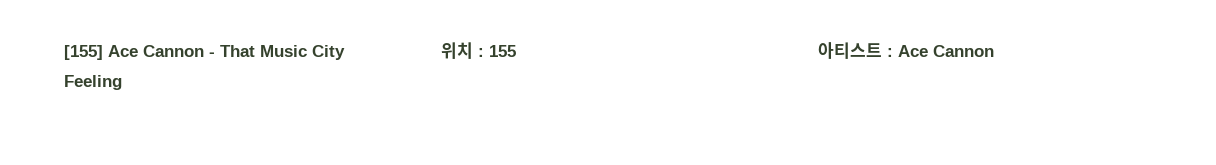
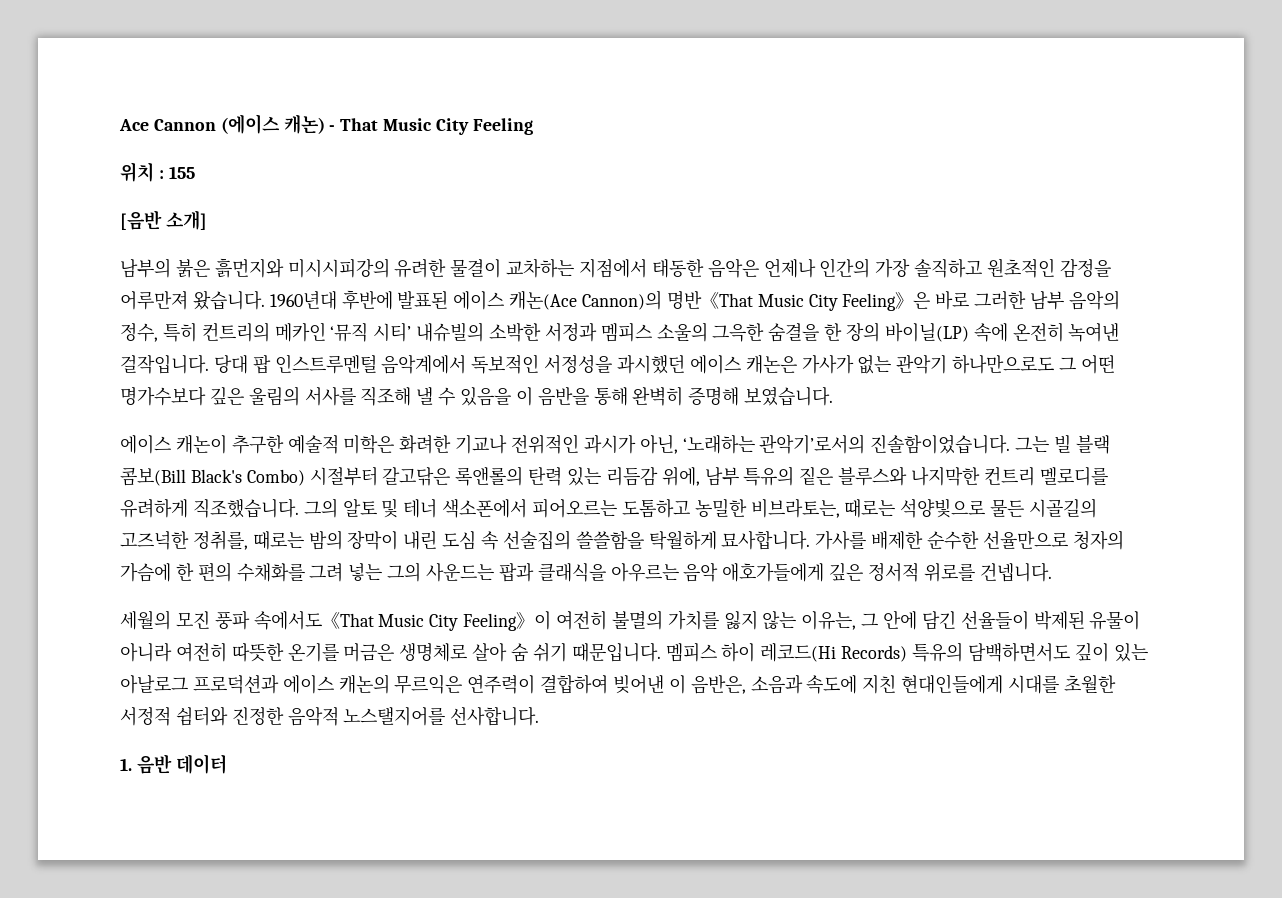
[64,45,204,60] [155] Ace Cannon -> [119,114,325,134] Ace Cannon (에이스 캐논)
[818,42,994,59] 아티스트 : Ace Cannon -> [120,210,207,230] [120,258,1111,278] [120,290,1120,311] [120,322,1120,342] [120,354,1115,374] [120,386,834,406] [120,434,1110,454] [120,466,1108,486] [120,498,1098,518] [120,530,1124,550] [120,562,1052,582] [120,610,1141,631] [120,642,1148,662] [120,674,1116,694] [120,706,540,726] [120,754,227,774] [음반 소개] // 남부의 붉은 흙먼지와 미시시피강의 유려한 물결이 교차하는 지점에서 태동한 음악은 언제나 인간의 가장 솔직하고 원초적인 감정을 어루만져 왔습니다. 1960년대 후반에 발표된 에이스 캐논(Ace Cannon)의 명반《That Music City Feeling》은 바로 그러한 남부 음악의 정수, 특히 컨트리의 메카인 ‘뮤직 시티’ 내슈빌의 소박한 서정과 멤피스 소울의 그윽한 숨결을 한 장의 바이닐(LP) 속에 온전히 녹여낸 걸작입니다. 당대 팝 인스트루멘털 음악계에서 독보적인 서정성을 과시했던 에이스 캐논은 가사가 없는 관악기 하나만으로도 그 어떤 명가수보다 깊은 울림의 서사를 직조해 낼 수 있음을 이 음반을 통해 완벽히 증명해 보였습니다. // 에이스 캐논이 추구한 예술적 미학은 화려한 기교나 전위적인 과시가 아닌, ‘노래하는 관악기’로서의 진솔함이었습니다. 그는 빌 블랙 콤보(Bill Black's Combo) 시절부터 갈고닦은 록앤롤의 탄력 있는 리듬감 위에, 남부 특유의 짙은 블루스와 나지막한 컨트리 멜로디를 유려하게 직조했습니다. 그의 알토 및 테너 색소폰에서 피어오르는 도톰하고 농밀한 비브라토는, 때로는 석양빛으로 물든 시골길의 고즈넉한 정취를, 때로는 밤의 장막이 내린 도심 속 선술집의 쓸쓸함을 탁월하게 묘사합니다. 가사를 배제한 순수한 선율만으로 청자의 가슴에 한 편의 수채화를 그려 넣는 그의 사운드는 팝과 클래식을 아우르는 음악 애호가들에게 깊은 정서적 위로를 건넵니다. // 세월의 모진 풍파 속에서도《That Music City Feeling》이 여전히 불멸의 가치를 잃지 않는 이유는, 그 안에 담긴 선율들이 박제된 유물이 아니라 여전히 따뜻한 온기를 머금은 생명체로 살아 숨 쉬기 때문입니다. 멤피스 하이 레코드(Hi Records) 특유의 담백하면서도 깊이 있는 아날로그 프로덕션과 에이스 캐논의 무르익은 연주력이 결합하여 빚어낸 이 음반은, 소음과 속도에 지친 현대인들에게 시대를 초월한 서정적 쉼터와 진정한 음악적 노스탤지어를 선사합니다. // 1. 음반 데이터

